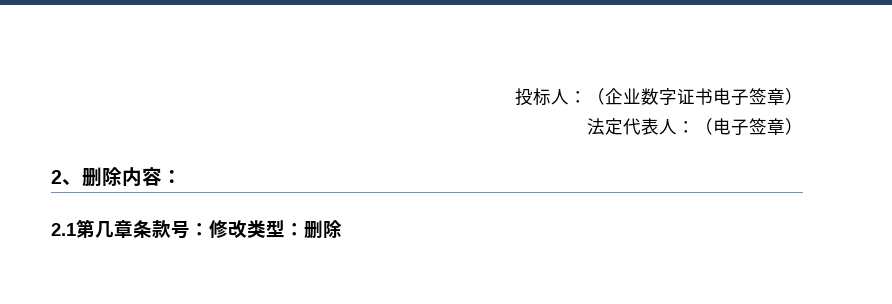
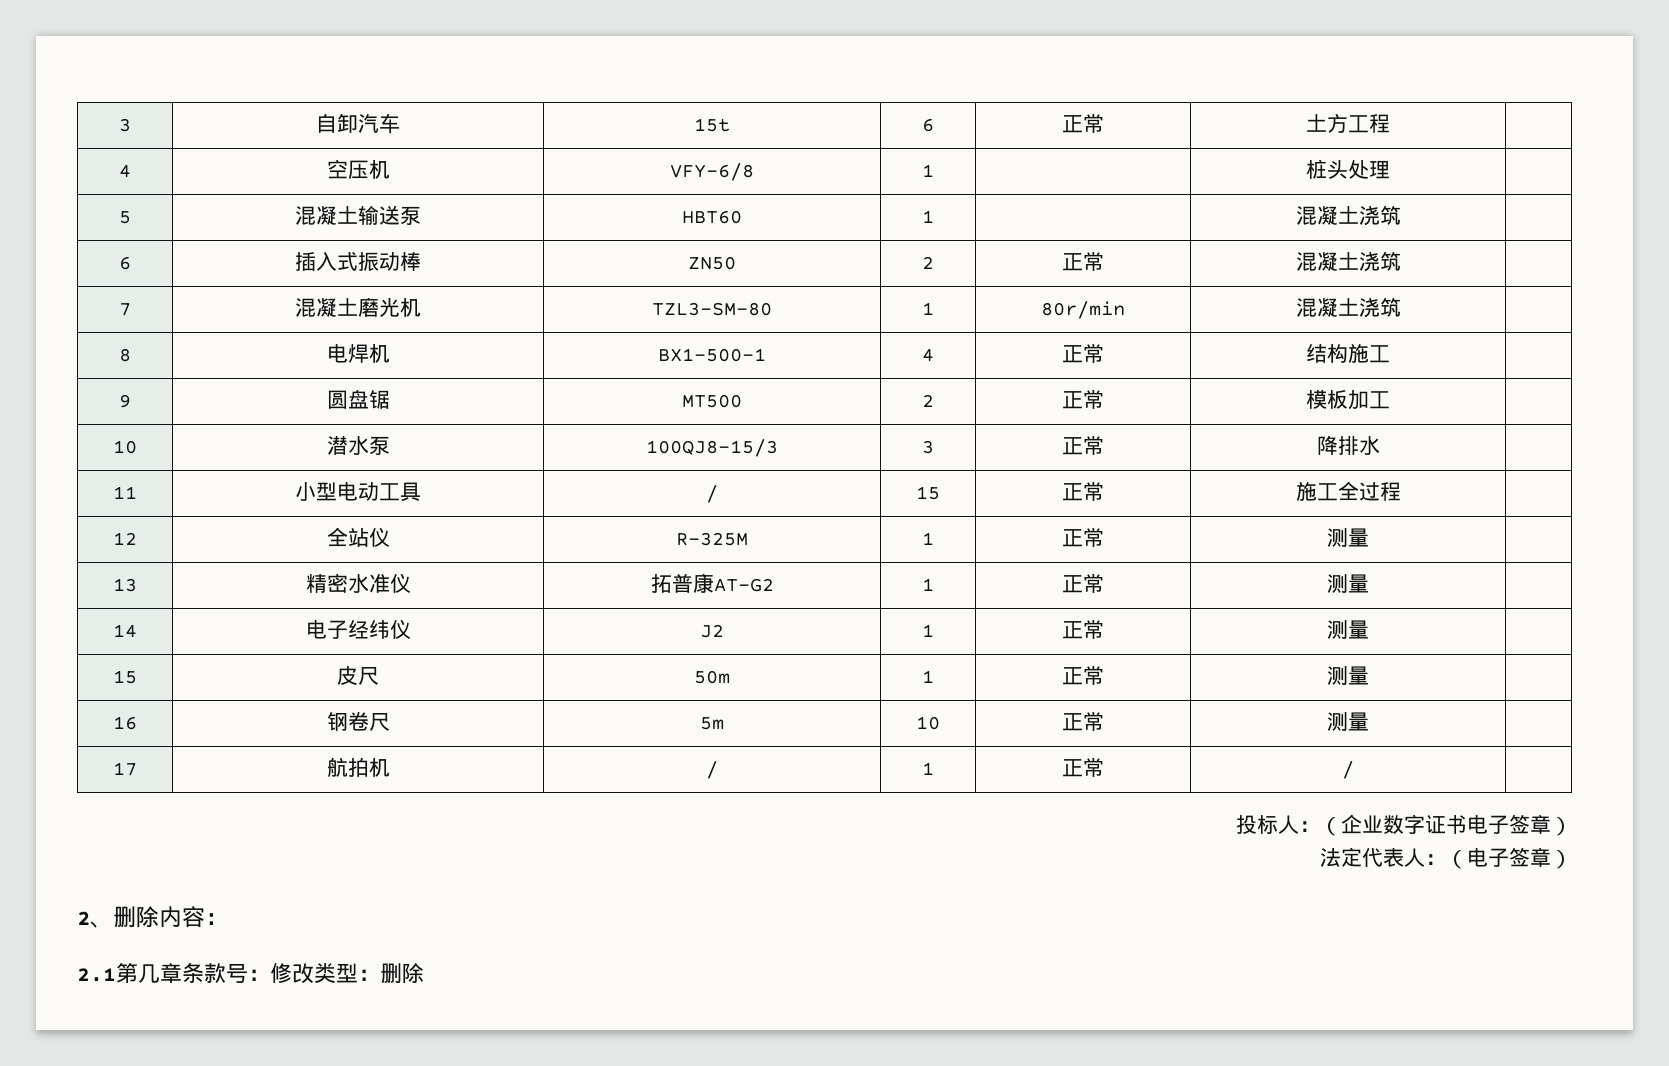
(515, 97) none -> [119,118,131,132] [316,113,400,134] [694,118,730,132] [922,118,934,132] [1062,114,1104,133] [1306,113,1390,133] [119,164,131,178] [326,159,390,179] [670,163,754,181] [922,164,934,177] [1306,159,1390,179] [119,211,131,224] [295,205,421,225] [682,210,742,224] [922,210,934,223] [1295,205,1401,226] [119,256,131,270] [295,252,421,271] [688,256,736,270] [922,256,934,269] [1062,252,1104,271] [1295,251,1401,272] [119,303,131,316] [295,297,421,317] [652,302,772,316] [922,302,934,315] [1041,301,1125,319] [1295,297,1401,318] [119,348,131,362] [326,344,390,363] [658,348,766,362] [922,348,934,362] [1062,344,1104,363] [1306,344,1390,363] [119,394,131,408] [326,389,390,409] [682,394,742,408] [922,394,934,407] [1062,390,1104,409] [1306,390,1390,410] [113,440,137,454] [326,436,390,455] [646,439,778,457] [922,440,934,454] [1062,436,1104,455] [1316,435,1380,455] [113,486,137,499] [295,482,421,502] [706,485,718,503] [916,486,940,500] [1062,482,1104,501] [1295,481,1401,501] [113,532,137,545] [326,527,390,547] [676,532,748,546] [922,532,934,545] [1062,528,1104,547] [1327,528,1369,547] [113,578,137,592] [305,573,411,593] [650,573,774,593] [922,578,934,591] [1062,574,1104,593] [1327,574,1369,593] [113,624,137,638] [305,620,411,639] [700,624,724,638] [922,624,934,637] [1062,620,1104,639] [1327,620,1369,639] [113,670,137,684] [337,666,379,686] [694,670,730,684] [922,670,934,683] [1062,666,1104,685] [1327,666,1369,685] [113,716,137,730] [326,712,390,731] [700,717,724,730] [916,716,940,730] [1062,712,1104,731] [1327,712,1369,731] [113,762,137,776] [326,757,390,777] [706,761,718,779] [922,762,934,775] [1062,758,1104,777] [1342,761,1354,779] 3 | 自卸汽车 | 15t | 6 | 正常 | 土方工程 | // 4 | 空压机 | VFY-6/8 | 1 | | 桩头处理 | // 5 | 混凝土输送泵 | HBT60 | 1 | | 混凝土浇筑 | // 6 | 插入式振动棒 | ZN50 | 2 | 正常 | 混凝土浇筑 | // 7 | 混凝土磨光机 | TZL3-SM-80 | 1 | 80r/min | 混凝土浇筑 | // 8 | 电焊机 | BX1-500-1 | 4 | 正常 | 结构施工 | // 9 | 圆盘锯 | MT500 | 2 | 正常 | 模板加工 | // 10 | 潜水泵 | 100QJ8-15/3 | 3 | 正常 | 降排水 | // 11 | 小型电动工具 | / | 15 | 正常 | 施工全过程 | // 12 | 全站仪 | R-325M | 1 | 正常 | 测量 | // 13 | 精密水准仪 | 拓普康AT-G2 | 1 | 正常 | 测量 | // 14 | 电子经纬仪 | J2 | 1 | 正常 | 测量 | // 15 | 皮尺 | 50m | 1 | 正常 | 测量 | // 16 | 钢卷尺 | 5m | 10 | 正常 | 测量 | // 17 | 航拍机 | / | 1 | 正常 | / | //

